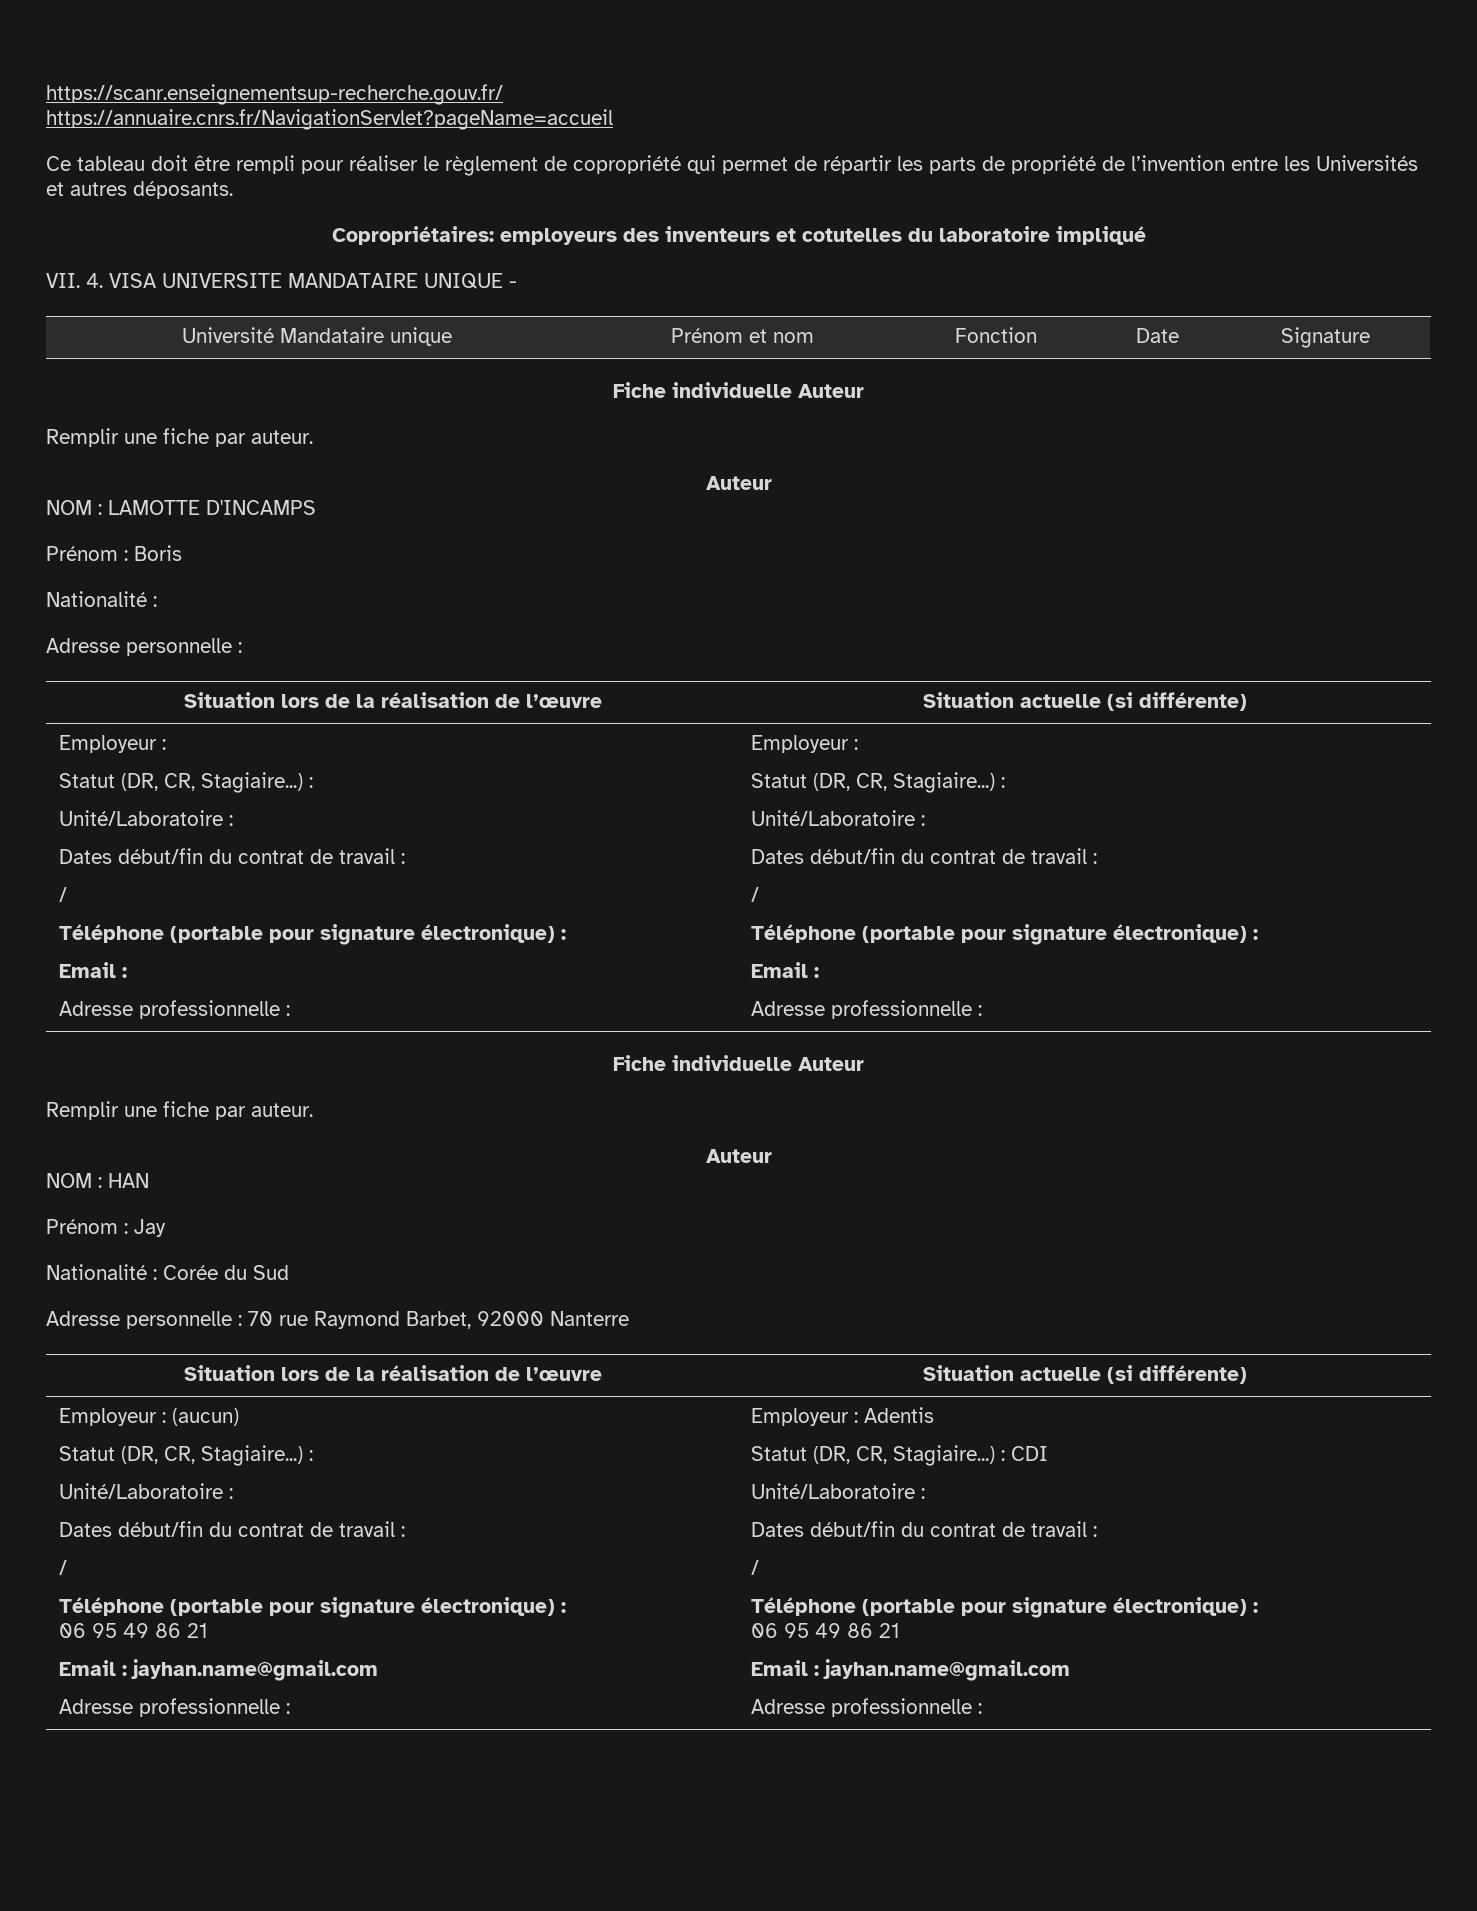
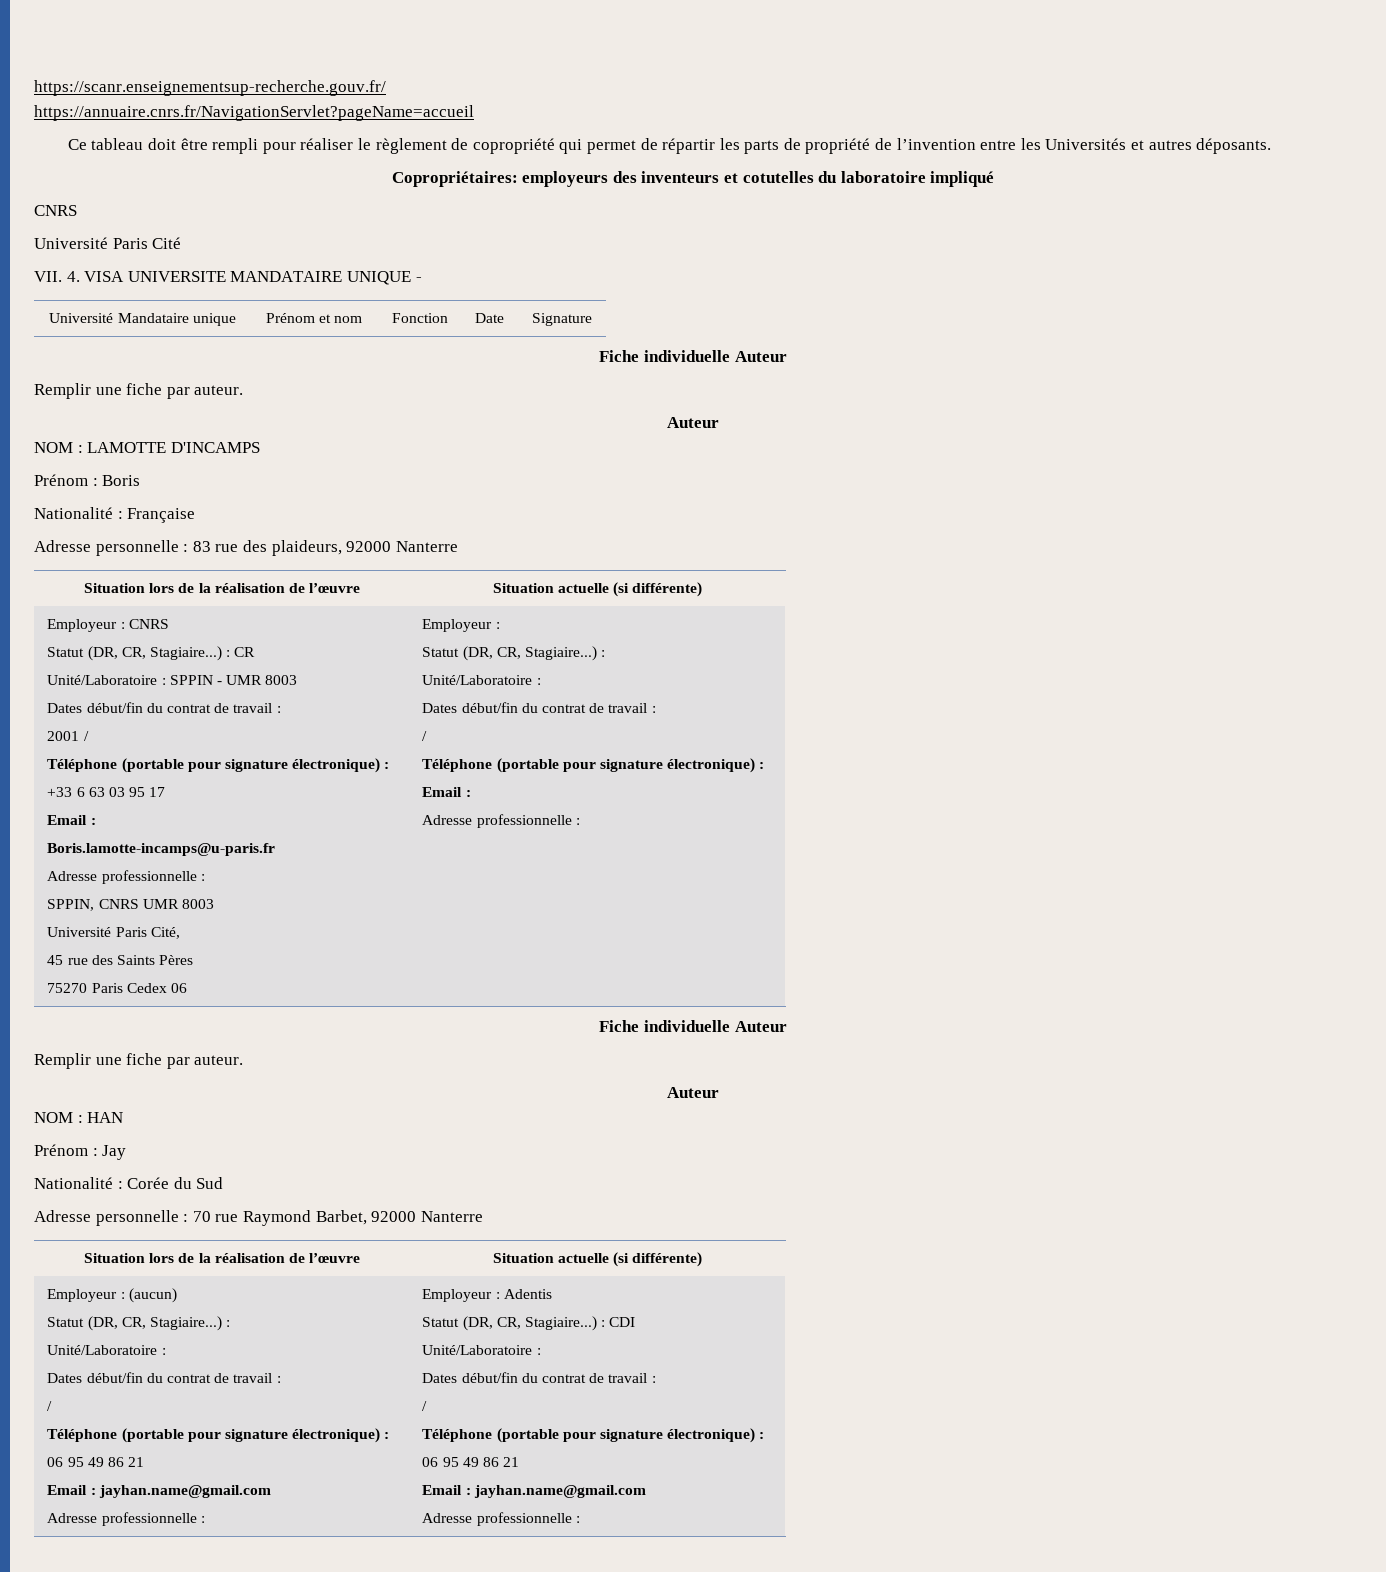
(1146, 235) none -> [34,205,77,216] [34,237,182,249] // CNRS // Université Paris Cité
[46,638,242,656] // Adresse personnelle : -> [127,508,196,523] [34,540,458,556] Française // Adresse personnelle : 83 rue des plaideurs, 92000 Nanterre
[59,772,314,793] [59,810,234,826] [59,848,406,864] [59,887,68,902] [59,924,567,945] [59,962,128,978] [59,1000,291,1019] // Statut (DR, CR, Stagiaire...) : // Unité/Laboratoire : // Dates début/fin du contrat de travail : // / // Téléphone (portable pour signature électronique) : // Email : // Adresse professionnelle : -> [128,619,169,629] [47,646,256,661] [47,675,298,685] [47,702,281,713] [47,731,89,741] [47,758,390,773] [47,787,166,797] [47,815,96,825] [47,843,276,856] [47,870,205,884] [47,899,214,911] [47,927,180,939] [47,955,194,965] [47,983,187,993] CNRS // Statut (DR, CR, Stagiaire...) : CR // Unité/Laboratoire : SPPIN - UMR 8003 // Dates début/fin du contrat de travail : // 2001 / // Téléphone (portable pour signature électronique) : // +33 6 63 03 95 17 // Email : // Boris.lamotte-incamps@u-paris.fr // Adresse professionnelle : // SPPIN, CNRS UMR 8003 // Université Paris Cité, // 45 rue des Saints Pères // 75270 Paris Cedex 06

